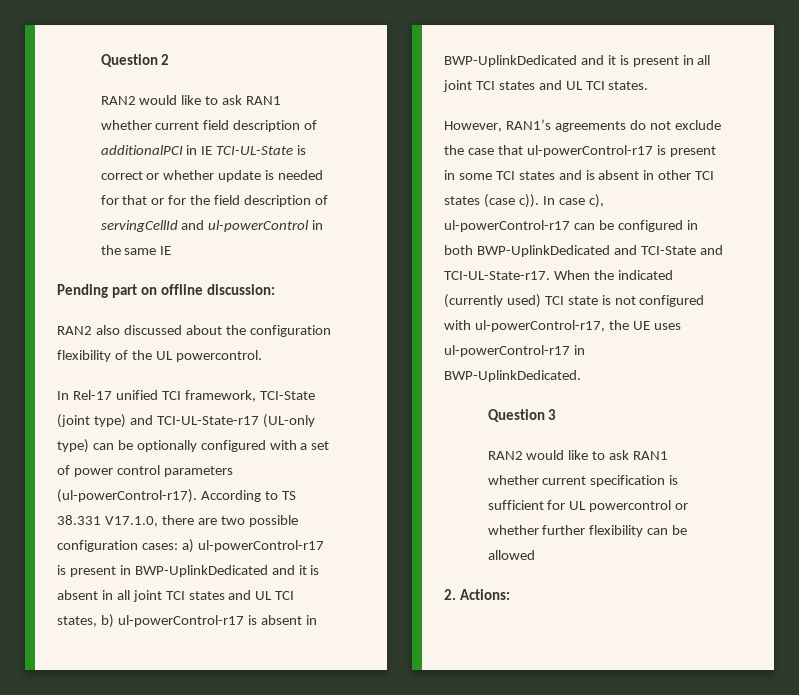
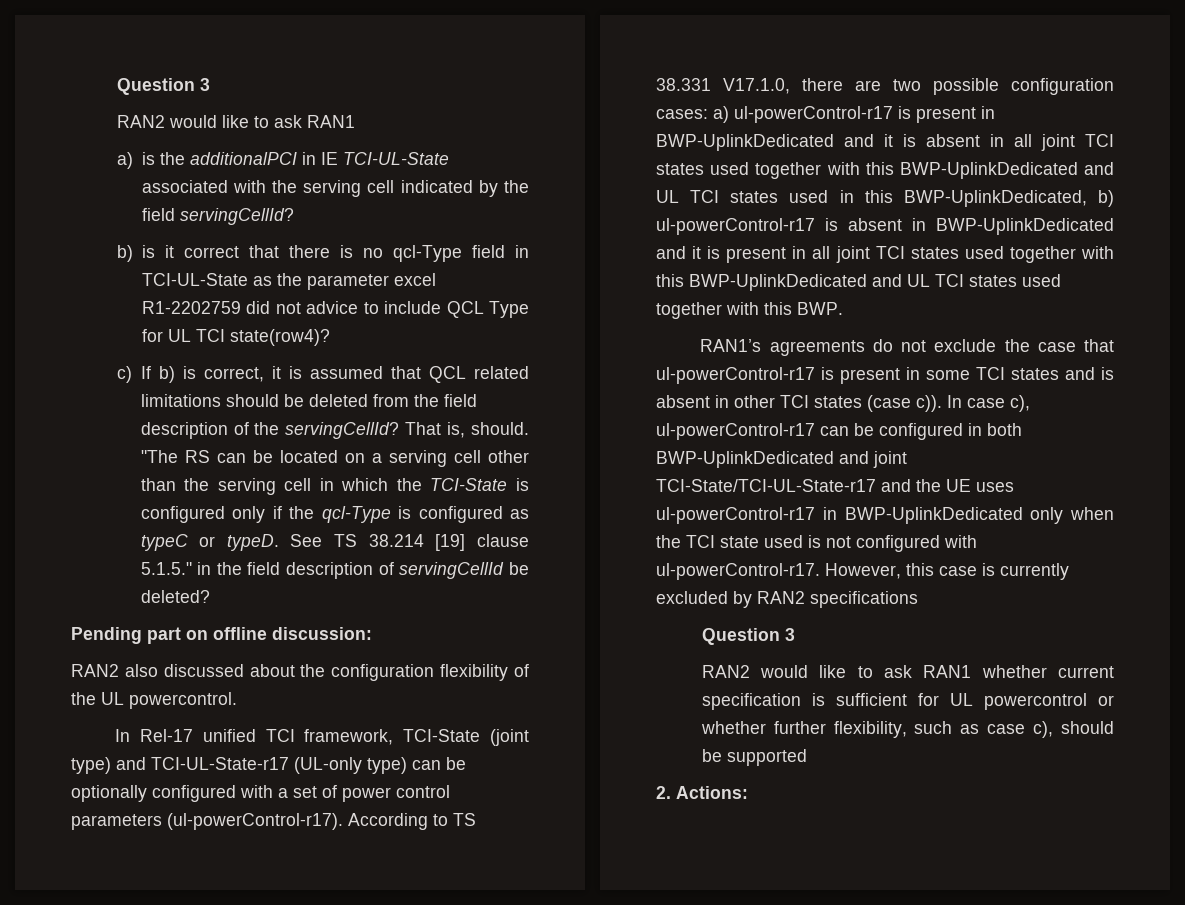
[100,54,170,67] [100,95,282,105] [100,120,318,132] [100,145,307,155] [100,170,324,182] [100,195,187,205] Question 2 // RAN2 would like to ask RAN1 whether current field description of additionalPCI in IE TCI-UL-State is correct or whether update is needed for that or for -> [116,78,210,95] [116,115,355,128] [116,152,449,169] [141,180,529,197] [141,208,294,225] [116,245,529,262] [141,273,436,290] [141,301,529,318] [141,329,330,346] [116,366,529,383] [140,394,477,407] [140,422,529,439] [140,450,529,467] [140,478,529,495] [140,506,529,523] [140,534,529,551] [140,562,212,575] Question 3 // RAN2 would like to ask RAN1 // a) is the additionalPCI in IE TCI-UL-State associated with the serving cell indicated by the field servingCellId? // b) is it correct that there is no qcl-Type field in TCI-UL-State as the parameter excel R1-2202759 did not advice to include QCL Type for UL TCI state(row4)? // c) If b) is correct, it is assumed that QCL related limitations should be deleted from the field description of the servingCellId? That is, should. "The RS can be located on a serving cell other than the serving cell in which the TCI-State is configured only if the qcl-Type is configured as typeC or typeD. See TS 38.214 [19] clause 5.1.5." in
[181,220,324,232] [100,245,172,255] and ul-powerControl in the same IE -> [508,562,529,575] [140,590,210,603] be deleted?
[228,590,295,600] [57,616,97,627] and UL TCI states, -> [710,162,1114,179] [656,190,1087,207] used together with this BWP-UplinkDedicated and UL TCI states used in this BWP-UplinkDedicated,
[538,80,649,90] [444,121,502,132] and UL TCI states. // However, -> [964,246,1114,263] [656,274,1061,291] [656,302,843,319] used together with this BWP-UplinkDedicated and UL TCI states used together with this BWP. //
[640,245,723,255] [444,270,673,280] [444,294,705,308] [444,320,605,332] TCI-State and TCI-UL-State-r17. When the indicated (currently used) TCI state is not configured with ul-powerControl-r17, -> [873,451,907,468] [656,479,911,492] joint TCI-State/TCI-UL-State-r17 and
[444,370,581,382] BWP-UplinkDedicated. -> [844,507,1114,524] [656,535,977,552] [656,563,1069,580] [656,591,918,608] BWP-UplinkDedicated only when the TCI state used is not configured with ul-powerControl-r17. However, this case is currently excluded by RAN2 specifications
[589,525,688,537] [487,550,535,560] flexibility can be allowed -> [833,721,1114,738] [701,749,807,766] flexibility, such as case c), should be supported

